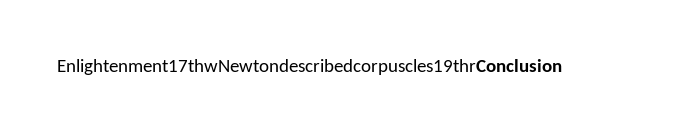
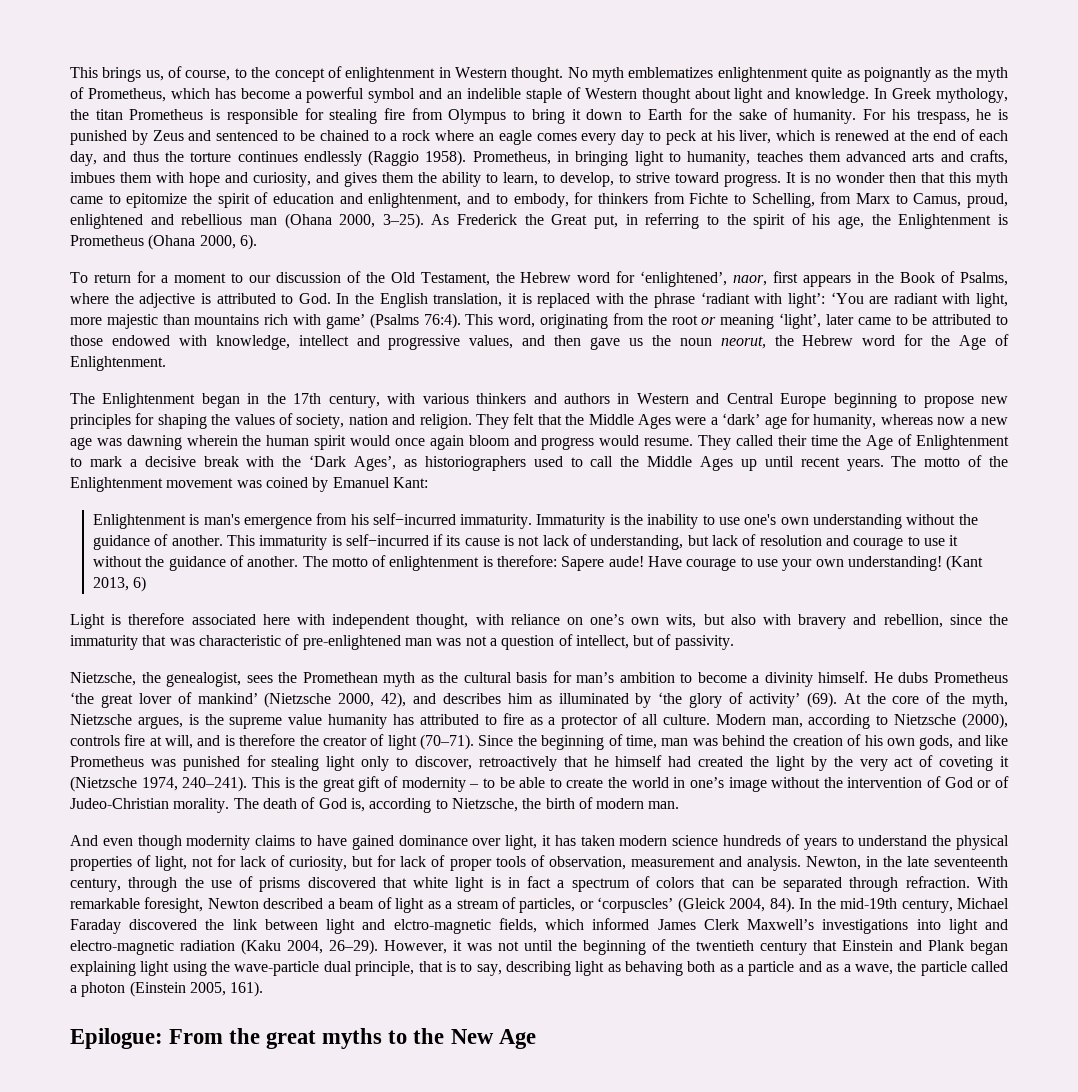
[57,59,562,75] Enlightenment17thwNewtondescribedcorpuscles19thrConclusion -> [70,66,1009,82] [70,87,1009,103] [70,108,1009,124] [70,129,1008,145] [70,150,1008,166] [70,172,1008,187] [70,192,1008,208] [70,213,1008,229] [70,234,257,250] [70,271,1009,287] [70,292,1008,308] [70,313,1009,329] [70,334,1010,350] [70,356,166,371] [70,393,1009,408] [70,413,1008,429] [70,434,1010,450] [70,455,1008,471] [70,477,428,492] [92,513,978,529] [92,534,959,550] [92,555,984,571] [92,576,147,592] [70,613,1008,629] [70,634,734,650] [70,671,1008,687] [70,692,1008,708] [70,713,1009,729] [70,734,1008,750] [70,755,1009,771] [70,776,1010,792] [70,797,680,813] [70,834,1010,850] [70,855,1009,871] [70,876,1008,892] [70,897,1010,913] [70,918,1009,934] [70,939,1008,955] [70,961,1009,976] [70,981,264,997] [70,1028,536,1049] This brings us, of course, to the concept of enlightenment in Western thought. No myth emblematizes enlightenment quite as poignantly as the myth of Prometheus, which has become a powerful symbol and an indelible staple of Western thought about light and knowledge. In Greek mythology, the titan Prometheus is responsible for stealing fire from Olympus to bring it down to Earth for the sake of humanity. For his trespass, he is punished by Zeus and sentenced to be chained to a rock where an eagle comes every day to peck at his liver, which is renewed at the end of each day, and thus the torture continues endlessly (Raggio 1958). Prometheus, in bringing light to humanity, teaches them advanced arts and crafts, imbues them with hope and curiosity, and gives them the ability to learn, to develop, to strive toward progress. It is no wonder then that this myth came to epitomize the spirit of education and enlightenment, and to embody, for thinkers from Fichte to Schelling, from Marx to Camus, proud, enlightened and rebellious man (Ohana 2000, 3–25). As Frederick the Great put, in referring to the spirit of his age, the Enlightenment is Prometheus (Ohana 2000, 6). // To return for a moment to our discussion of the Old Testament, the Hebrew word for ‘enlightened’, naor, first appears in the Book of Psalms, where the adjective is attributed to God. In the English translation, it is replaced with the phrase ‘radiant with light’: ‘You are radiant with light, more majestic than mountains rich with game’ (Psalms 76:4). This word, originating from the root or meaning ‘light’, later came to be attributed to those endowed with knowledge, intellect and progressive values, and then gave us the noun neorut, the Hebrew word for the Age of Enlightenment. // The Enlightenment began in the 17th century, with various thinkers and authors in Western and Central Europe beginning to propose new principles for shaping the values of society, nation and religion. They felt that the Middle Ages were a ‘dark’ age for humanity, whereas now a new age was dawning wherein the human spirit would once again bloom and progress would resume. They called their time the Age of Enlightenment to mark a decisive break with the ‘Dark Ages’, as historiographers used to call the Middle Ages up until recent years. The motto of the Enlightenment movement was coined by Emanuel Kant: // Enlightenment is man's emergence from his self−incurred immaturity. Immaturity is the inability to use one's own understanding without the guidance of another. This immaturity is self−incurred if its cause is not lack of understanding, but lack of resolution and courage to use it without the guidance of another. The motto of enlightenment is therefore: Sapere aude! Have courage to use your own understanding! (Kant 2013, 6) // Light is therefore associated here with independent thought, with reliance on one’s own wits, but also with bravery and rebellion, since the immaturity that was characteristic of pre-enlightened man was not a question of intellect, but of passivity. // Nietzsche, the genealogist, sees the Promethean myth as the cultural basis for man’s ambition to become a divinity himself. He dubs Prometheus ‘the great lover of mankind’ (Nietzsche 2000, 42), and describes him as illuminated by ‘the glory of activity’ (69). At the core of the myth, Nietzsche argues, is the supreme value humanity has attributed to fire as a protector of all culture. Modern man, according to Nietzsche (2000), controls fire at will, and is therefore the creator of light (70–71). Since the beginning of time, man was behind the creation of his own gods, and like Prometheus was punished for stealing light only to discover, retroactively that he himself had created the light by the very act of coveting it (Nietzsche 1974, 240–241). This is the great gift of modernity – to be able to create the world in one’s image without the intervention of God or of Judeo-Christian morality. The death of God is, according to Nietzsche, the birth of modern man. // And even though modernity claims to have gained dominance over light, it has taken modern science hundreds of years to understand the physical properties of light, not for lack of curiosity, but for lack of proper tools of observation, measurement and analysis. Newton, in the late seventeenth century, through the use of prisms discovered that white light is in fact a spectrum of colors that can be separated through refraction. With remarkable foresight, Newton described a beam of light as a stream of particles, or ‘corpuscles’ (Gleick 2004, 84). In the mid-19th century, Michael Faraday discovered the link between light and elctro-magnetic fields, which informed James Clerk Maxwell’s investigations into light and electro-magnetic radiation (Kaku 2004, 26–29). However, it was not until the beginning of the twentieth century that Einstein and Plank began explaining light using the wave-particle dual principle, that is to say, describing light as behaving both as a particle and as a wave, the particle called a photon (Einstein 2005, 161). // Epilogue: From the great myths to the New Age

